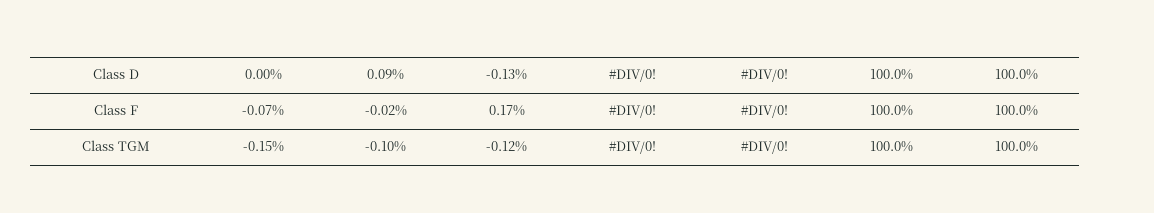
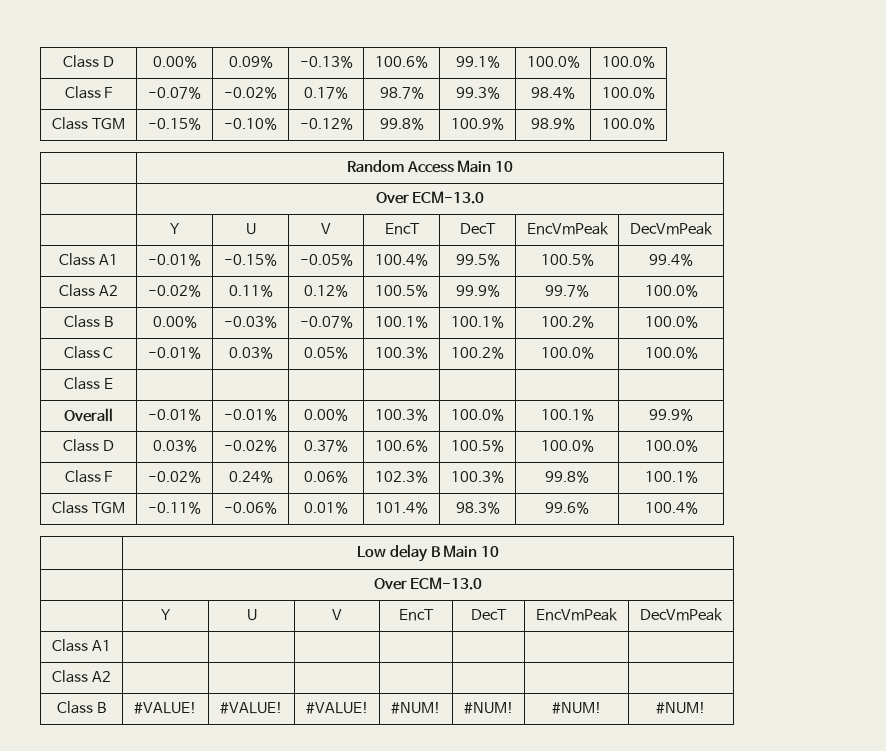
[609,69,656,82] [740,69,788,82] #DIV/0! | #DIV/0! -> [375,55,428,68] [455,55,500,68] 100.6% | 99.1%
[609,105,656,118] [740,105,788,118] [870,105,913,116] #DIV/0! | #DIV/0! | 100.0% -> [379,86,424,99] [455,86,500,99] [531,86,575,99] 98.7% | 99.3% | 98.4%
[609,141,656,154] [740,141,788,154] [870,141,913,152] [994,141,1038,152] #DIV/0! | #DIV/0! | 100.0% | 100.0% -> [379,117,424,130] [451,117,504,130] [531,117,575,130] [602,117,655,130] [346,160,514,173] [375,191,485,204] [170,223,180,234] [245,223,256,235] [321,223,331,234] [384,223,420,235] [460,223,496,234] [526,222,609,235] [630,222,713,235] [59,253,118,266] [148,253,201,266] [224,253,277,266] [299,253,353,266] [375,253,428,266] [455,253,500,266] [540,253,594,266] [649,253,693,266] [59,284,118,297] [148,284,201,297] [228,284,273,297] [304,284,348,297] [375,284,428,297] [455,284,500,297] [545,284,589,297] [644,284,698,297] [64,315,113,328] [152,315,197,328] [224,315,277,328] [299,315,353,328] [375,315,428,328] [451,315,504,328] [540,315,594,328] [644,315,698,328] [63,346,114,359] [148,346,201,359] [228,346,273,359] [304,346,348,359] [375,346,428,359] [451,346,504,359] [540,346,594,359] [644,346,698,359] [64,377,113,390] [64,408,113,422] [148,408,201,421] [224,408,277,421] [304,408,348,421] [375,408,428,421] [451,408,504,421] [540,408,594,421] [649,408,693,421] [63,439,114,452] [152,439,197,452] [224,439,277,452] [304,439,348,452] [375,439,428,452] [451,439,504,452] [540,439,594,452] [644,439,698,452] [64,470,113,483] [148,470,201,483] [228,470,273,483] [304,470,348,483] [375,470,428,483] [451,470,504,483] [545,470,589,483] [644,470,698,483] [52,501,125,514] [148,501,201,514] [224,501,277,514] [304,501,348,514] [375,501,428,514] [455,501,500,514] [545,501,589,514] [644,501,698,514] [356,544,500,562] [373,577,483,590] [161,609,171,620] [246,609,257,621] [332,609,342,620] [399,609,434,621] [471,609,507,620] [536,608,618,621] [640,608,723,621] [52,639,111,652] [52,670,111,683] [57,701,106,714] [134,701,198,714] [220,701,284,714] [305,701,369,714] [391,701,441,714] [463,701,514,714] [551,701,602,714] [656,701,706,714] 99.8% | 100.9% | 98.9% | 100.0% // | Random Access Main 10 // | Over ECM-13.0 // | Y | U | V | EncT | DecT | EncVmPeak | DecVmPeak // Class A1 | -0.01% | -0.15% | -0.05% | 100.4% | 99.5% | 100.5% | 99.4% // Class A2 | -0.02% | 0.11% | 0.12% | 100.5% | 99.9% | 99.7% | 100.0% // Class B | 0.00% | -0.03% | -0.07% | 100.1% | 100.1% | 100.2% | 100.0% // Class C | -0.01% | 0.03% | 0.05% | 100.3% | 100.2% | 100.0% | 100.0% // Class E | | | | | | | // Overall | -0.01% | -0.01% | 0.00% | 100.3% | 100.0% | 100.1% | 99.9% // Class D | 0.03% | -0.02% | 0.37% | 100.6% | 100.5% | 100.0% | 100.0% // Class F | -0.02% | 0.24% | 0.06% | 102.3% | 100.3% | 99.8% | 100.1% // Class TGM | -0.11% | -0.06% | 0.01% | 101.4% | 98.3% | 99.6% | 100.4% // | Low delay B Main 10 // | Over ECM-13.0 // | Y | U | V | EncT | DecT | EncVmPeak | DecVmPeak // Class A1 | | | | | | | // Class A2 | | | | | | | // Class B | #VALUE! | #VALUE! | #VALUE! | #NUM! | #NUM! | #NUM! | #NUM!

